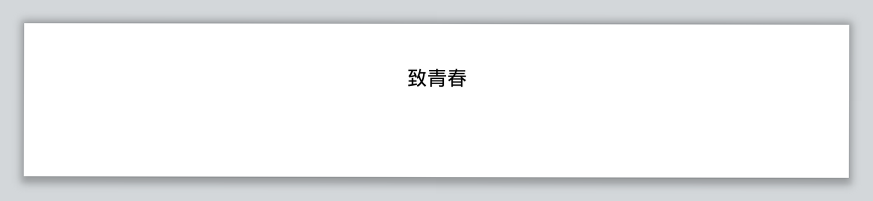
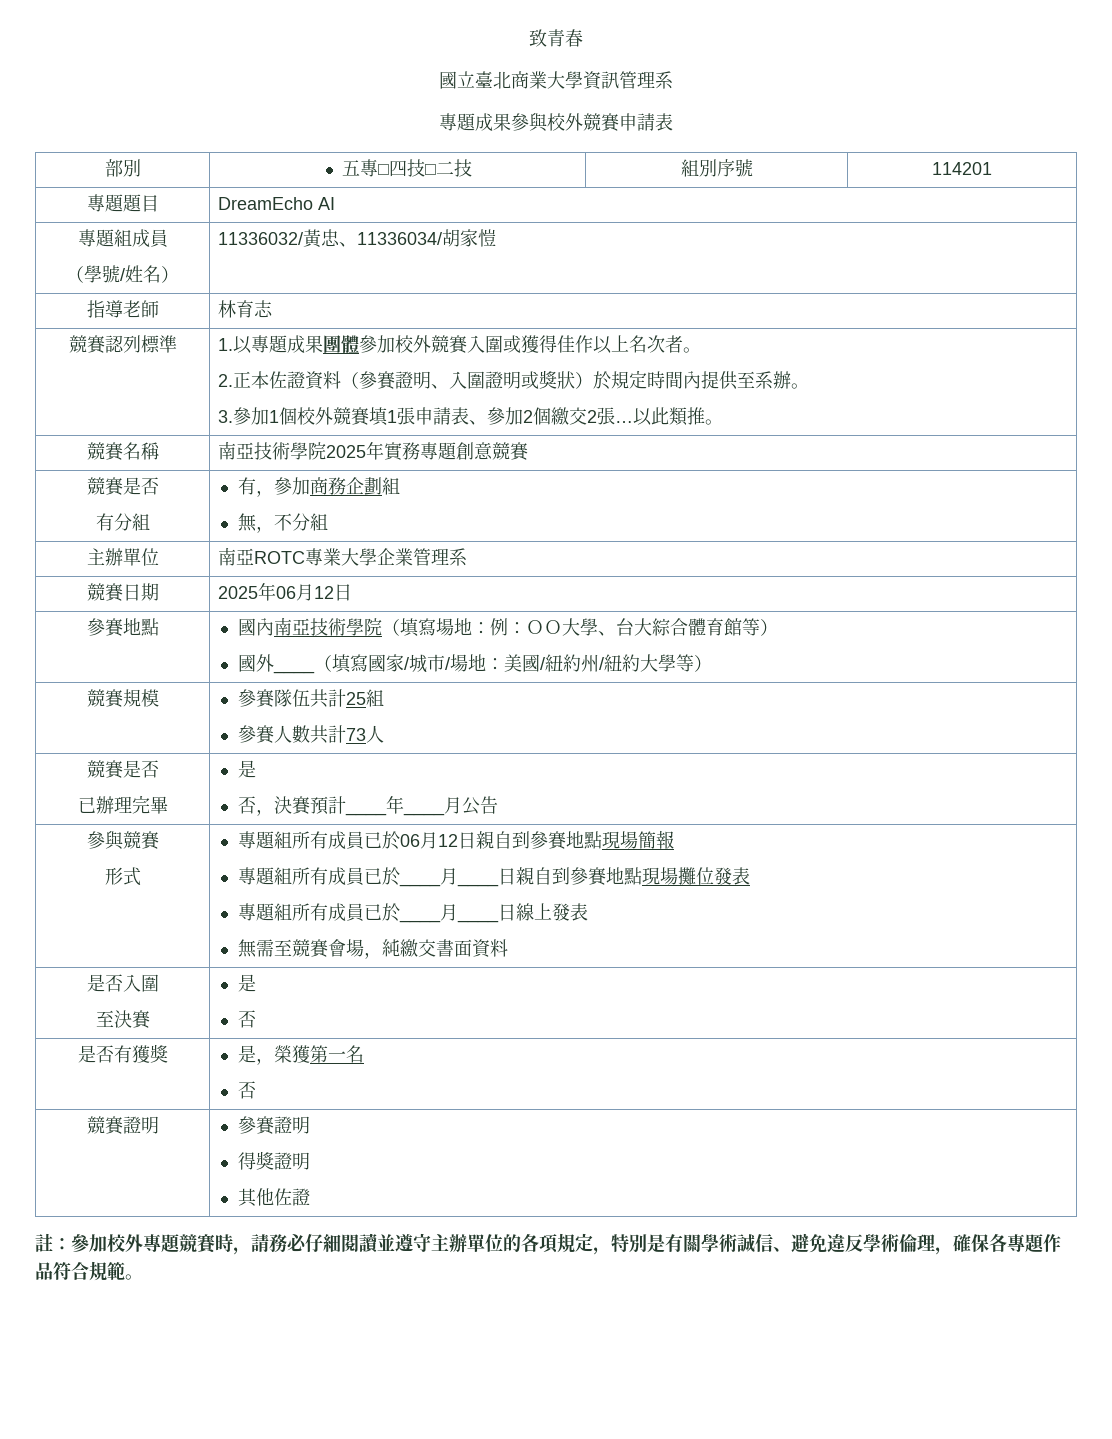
(468, 78) none -> [439,71,673,90] [439,112,673,132] [104,159,141,177] [342,159,473,177] [680,159,753,177] [932,162,992,175] [86,194,159,212] [217,197,335,210] [77,229,168,247] [66,265,179,283] [217,229,496,248] [86,300,159,318] [217,300,273,318] [68,335,177,354] [217,335,701,354] [217,370,809,390] [217,407,723,426] [86,442,160,461] [217,441,529,461] [86,477,159,496] [95,513,150,531] [237,477,400,497] [237,513,328,533] [86,548,159,566] [217,547,467,566] [86,583,159,602] [217,582,352,601] [86,618,159,637] [237,617,778,637] [237,654,712,674] [86,689,159,708] [237,689,384,708] [237,725,384,744] [86,760,159,779] [77,795,168,814] [237,760,256,778] [237,795,498,816] [86,830,160,850] [104,867,141,886] [237,830,674,850] [237,867,750,887] [237,903,588,923] [237,939,508,959] [86,974,159,992] [95,1010,151,1029] [237,974,256,992] [237,1010,256,1028] [77,1044,168,1063] [237,1045,364,1065] [237,1081,256,1099] [86,1116,159,1135] [237,1116,310,1135] [237,1151,310,1170] [237,1188,310,1207] [35,1233,1061,1255] [35,1261,143,1281] // 國立臺北商業大學資訊管理系 // 專題成果參與校外競賽申請表 // 部別 | 五專□四技□二技 | 組別序號 | 114201 // 專題題目 | DreamEcho AI // 專題組成員 // （學號/姓名） | 11336032/黃忠、11336034/胡家愷 // 指導老師 | 林育志 // 競賽認列標準 | 1.以專題成果團體參加校外競賽入圍或獲得佳作以上名次者。 // 2.正本佐證資料（參賽證明、入圍證明或獎狀）於規定時間內提供至系辦。 // 3.參加1個校外競賽填1張申請表、參加2個繳交2張…以此類推。 // 競賽名稱 | 南亞技術學院2025年實務專題創意競賽 // 競賽是否 // 有分組 | 有，參加商務企劃組 // 無，不分組 // 主辦單位 | 南亞ROTC專業大學企業管理系 // 競賽日期 | 2025年06月12日 // 參賽地點 | 國內南亞技術學院（填寫場地：例：ＯＯ大學、台大綜合體育館等） // 國外____（填寫國家/城市/場地：美國/紐約州/紐約大學等） // 競賽規模 | 參賽隊伍共計25組 // 參賽人數共計73人 // 競賽是否 // 已辦理完畢 | 是 // 否，決賽預計____年____月公告 // 參與競賽 // 形式 | 專題組所有成員已於06月12日親自到參賽地點現場簡報 // 專題組所有成員已於____月____日親自到參賽地點現場攤位發表 // 專題組所有成員已於____月____日線上發表 // 無需至競賽會場，純繳交書面資料 // 是否入圍 // 至決賽 | 是 // 否 // 是否有獲獎 | 是，榮獲第一名 // 否 // 競賽證明 | 參賽證明 // 得獎證明 // 其他佐證 // 註：參加校外專題競賽時，請務必仔細閱讀並遵守主辦單位的各項規定，特別是有關學術誠信、避免違反學術倫理，確保各專題作品符合規範。

